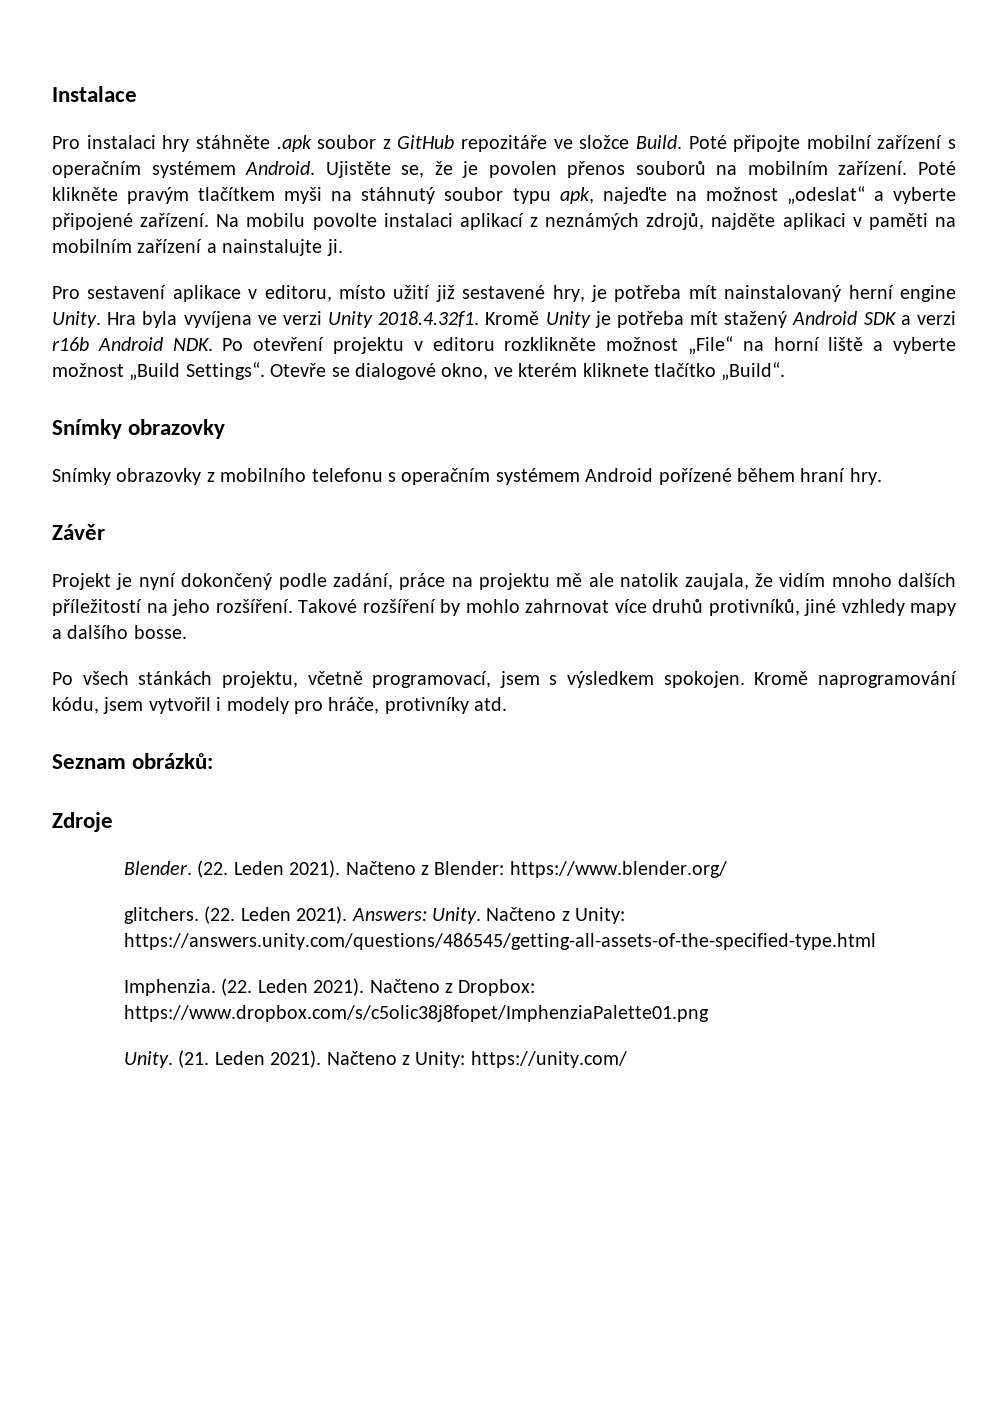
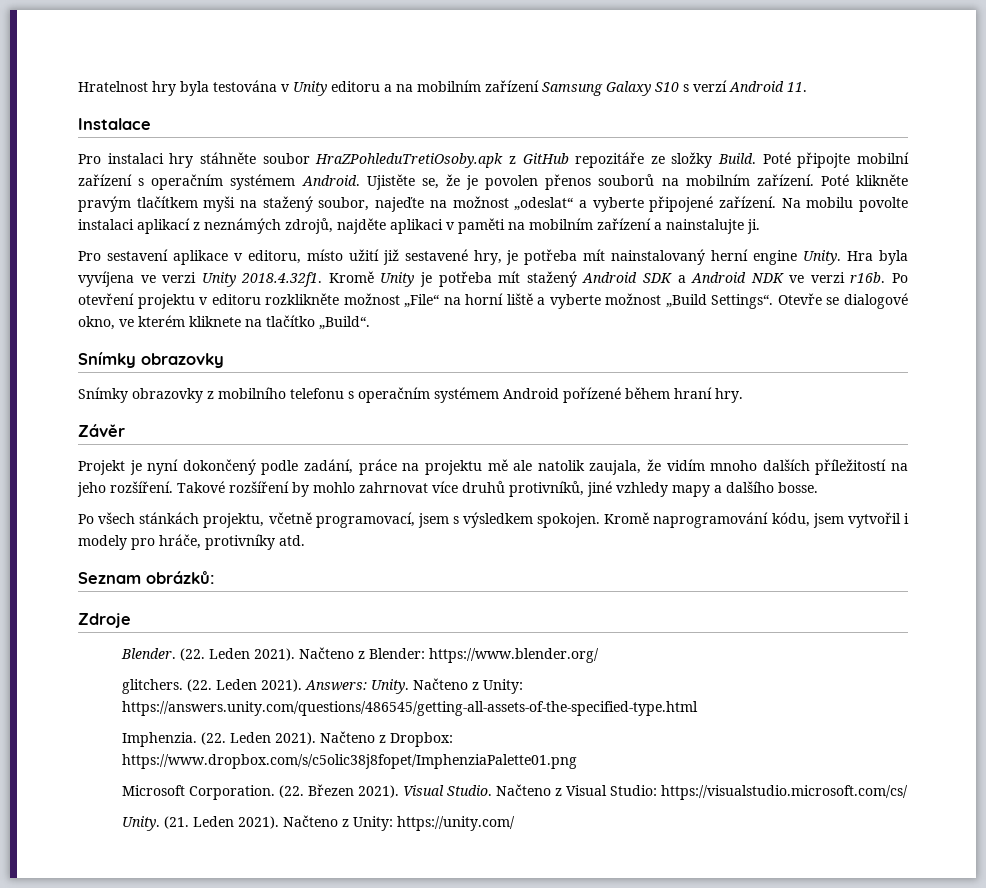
(52, 94) none -> [78,80,807,96] Hratelnost hry byla testována v Unity editoru a na mobilním zařízení Samsung Galaxy S10 s verzí Android 11. //
[276,135,377,152] .apk soubor -> [262,153,504,168] soubor HraZPohleduTretiOsoby.apk
[553,135,630,149] ve složce -> [650,152,713,168] ze složky
[361,187,594,204] stáhnutý soubor typu apk, -> [262,196,370,212] stažený soubor,
[916,311,956,325] [52,337,213,351] verzi r16b Android NDK. -> [691,272,886,283] Android NDK ve verzi r16b.
(649, 370) none -> [245,319,262,327] na
(709, 1013) none -> [121,784,908,800] // Microsoft Corporation. (22. Březen 2021). Visual Studio. Načteno z Visual Studio: https://visualstudio.microsoft.com/cs/

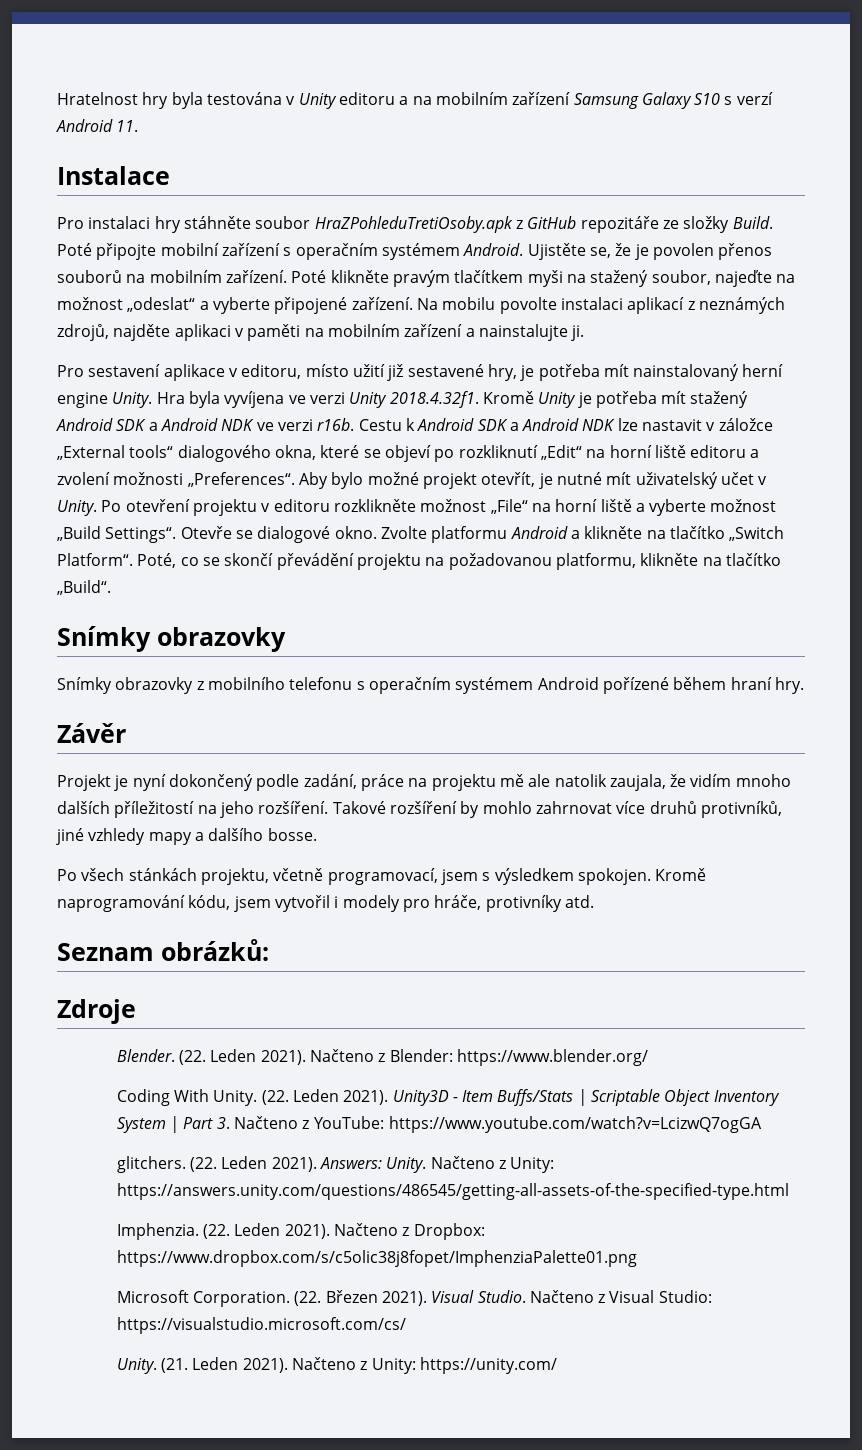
(886, 277) none -> [358,418,773,431] [57,445,760,462] [57,472,768,489] [57,500,97,516] Cestu k Android SDK a Android NDK lze nastavit v záložce „External tools“ dialogového okna, které se objeví po rozkliknutí „Edit“ na horní liště editoru a zvolení možnosti „Preferences“. Aby bylo možné projekt otevřít, je nutné mít uživatelský učet v Unity.
[78,315,241,330] okno, ve kterém kliknete -> [334,526,785,543] [57,553,699,570] okno. Zvolte platformu Android a klikněte na tlačítko „Switch Platform“. Poté, co se skončí převádění projektu na požadovanou platformu, klikněte
(599, 655) none -> [116,1089,780,1106] [116,1116,762,1133] // Coding With Unity. (22. Leden 2021). Unity3D - Item Buffs/Stats | Scriptable Object Inventory System | Part 3. Načteno z YouTube: https://www.youtube.com/watch?v=LcizwQ7ogGA

